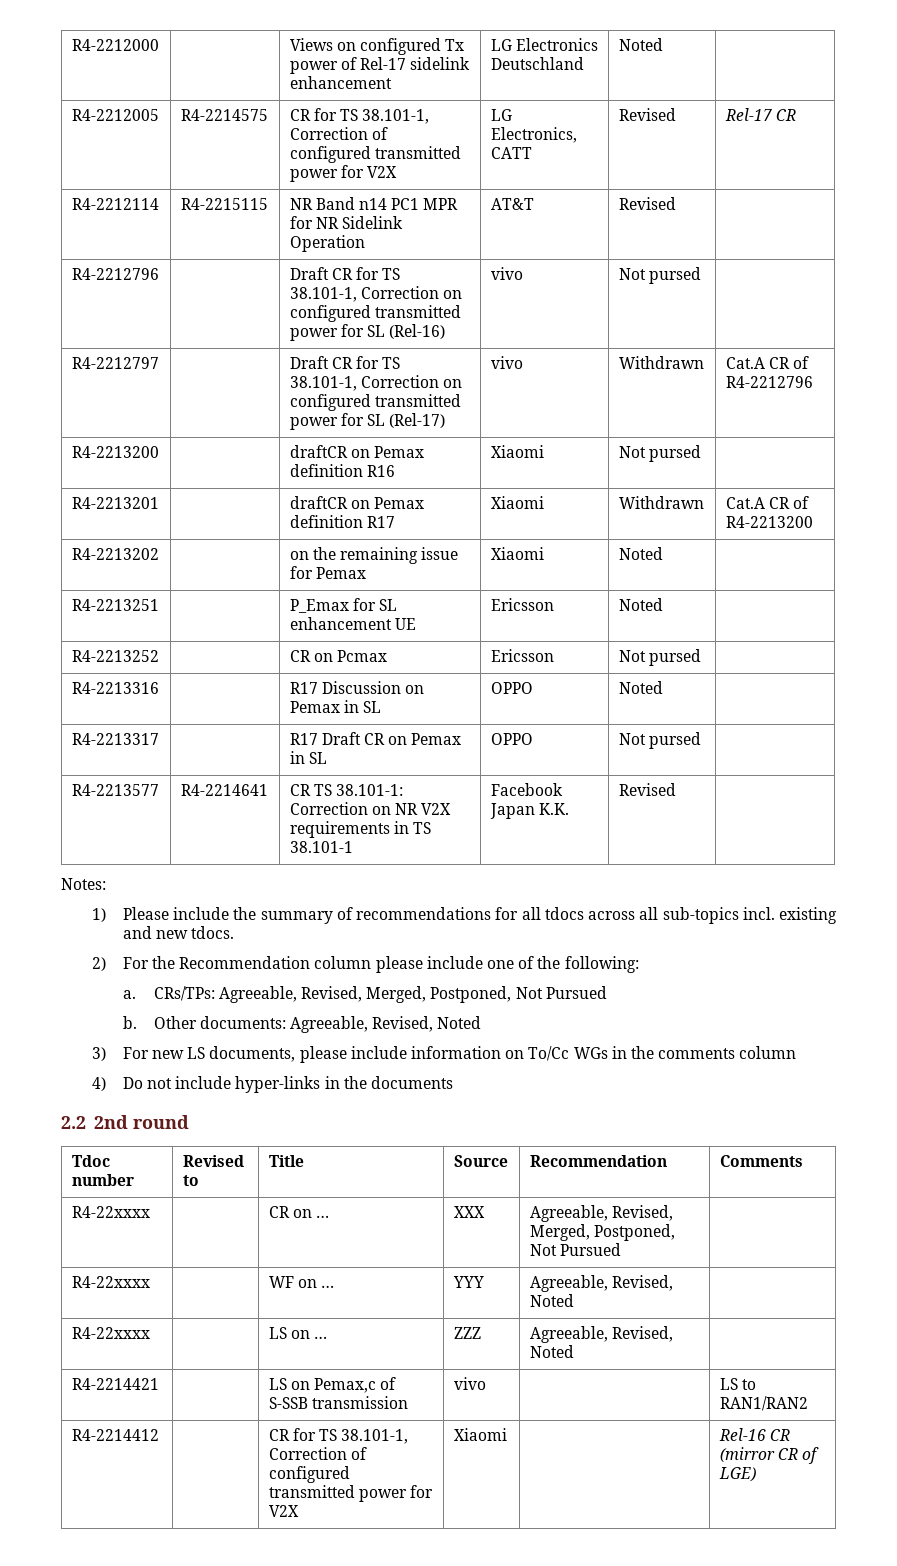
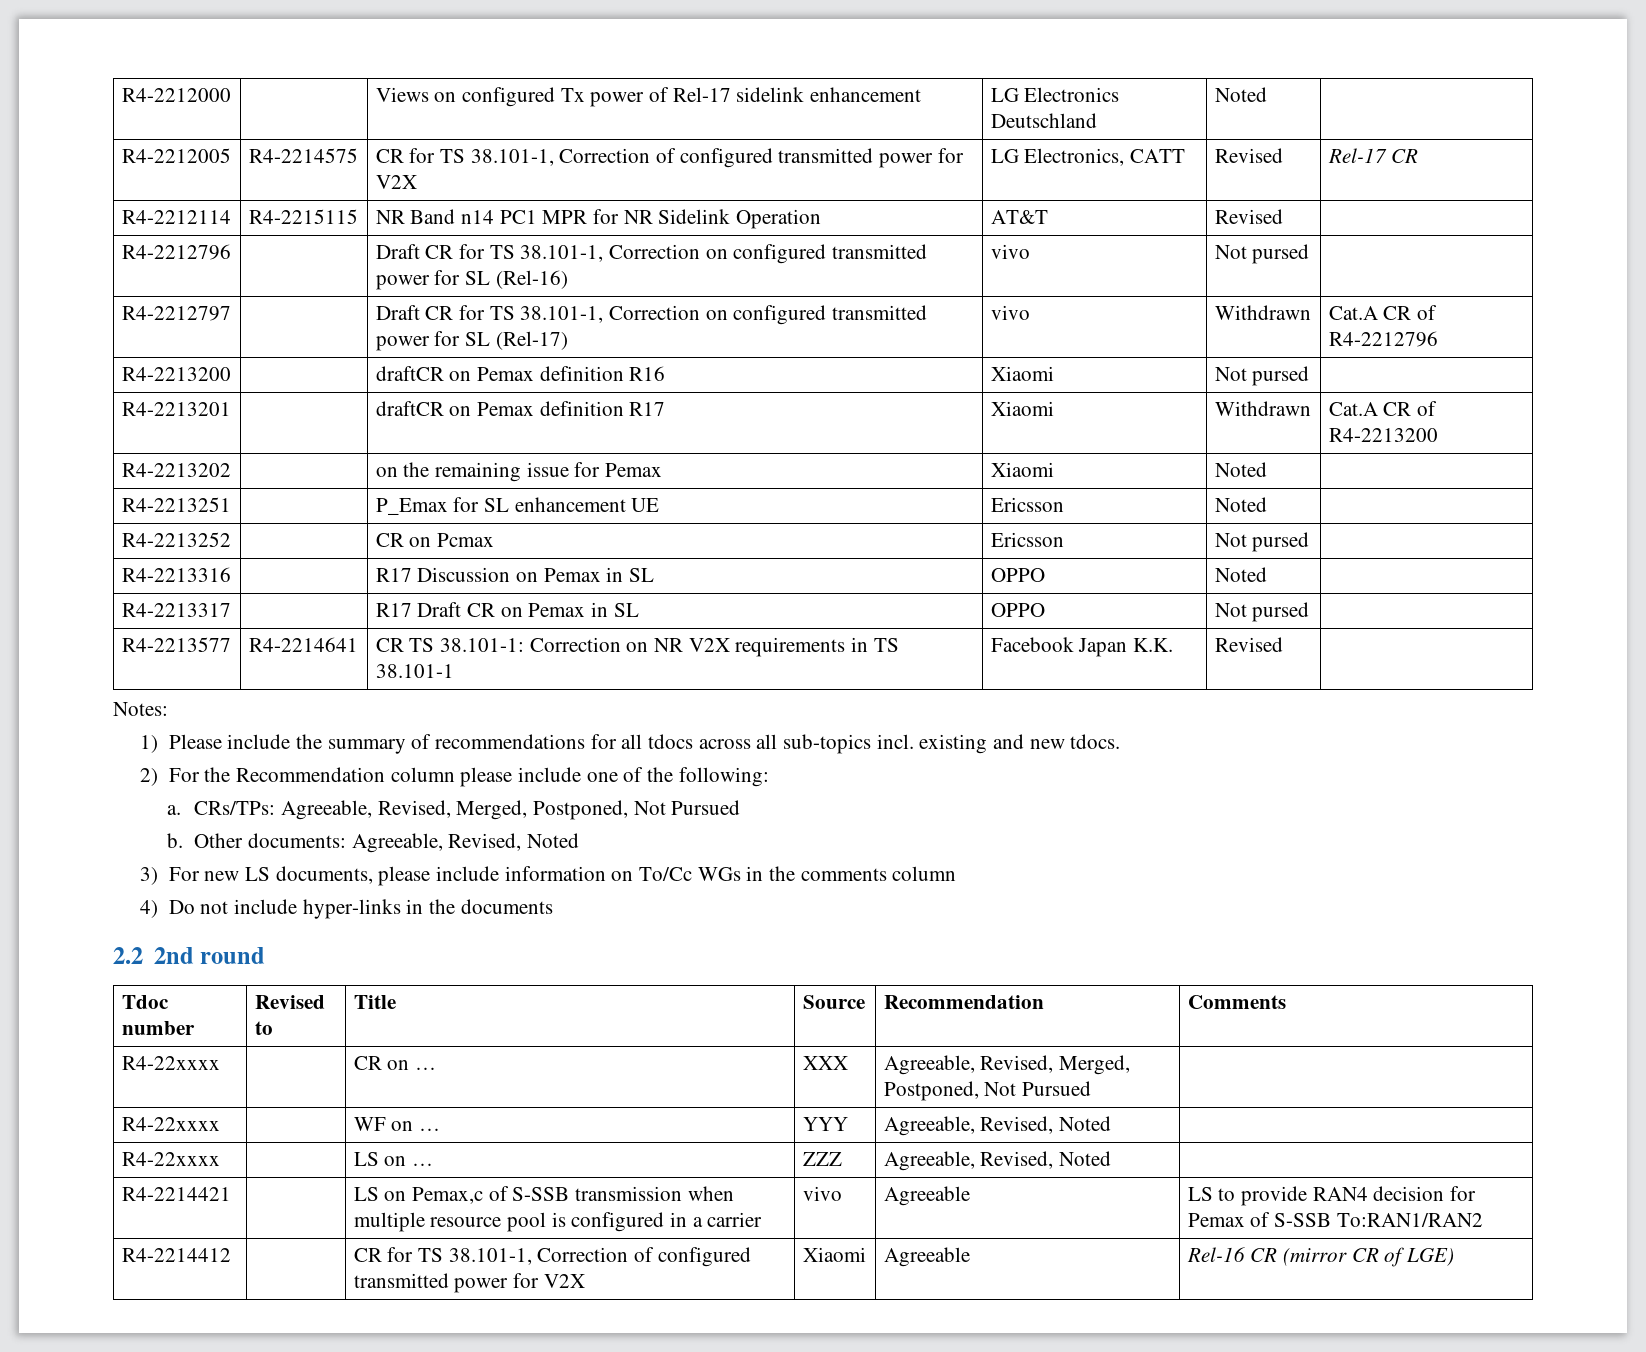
[453,1377,486,1390] | vivo | -> [687,1186,734,1201] [353,1212,763,1232] [802,1186,842,1201] [883,1186,970,1206] when multiple resource pool is configured in a carrier | vivo | Agreeable
[719,1396,808,1411] RAN1/RAN2 -> [1240,1186,1476,1206] [1187,1212,1483,1227] provide RAN4 decision for Pemax of S-SSB To:RAN1/RAN2
(507, 1434) none -> [883,1247,970,1267] Agreeable

